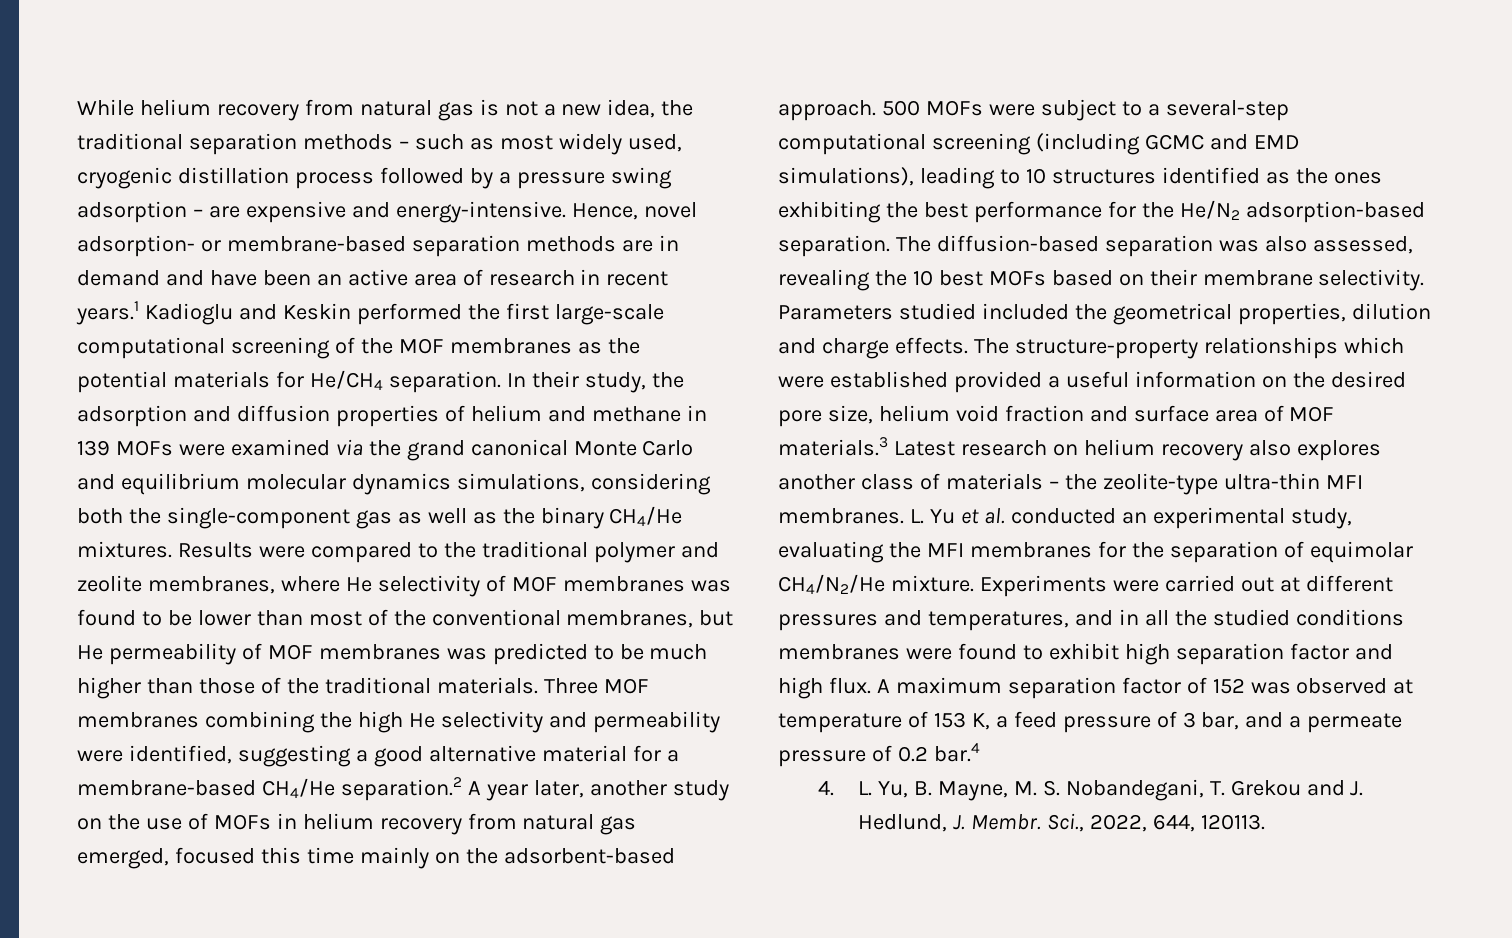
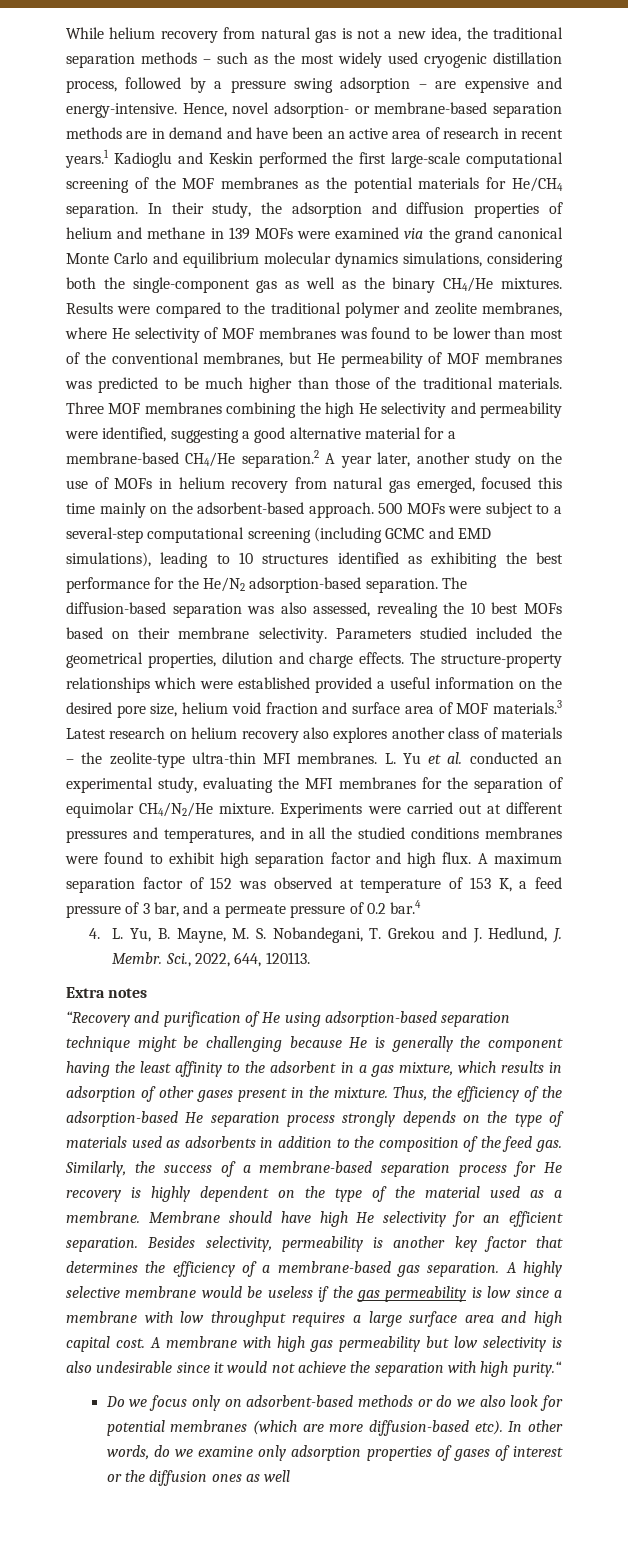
(494, 144) none -> [274,52,295,64] the
[627,134,682,152] used, -> [388,52,418,64] used
[294,172,374,189] process -> [66,80,117,93] process,
[1295,168,1382,184] the ones -> (422, 560) none
(1265, 822) none -> [66,987,148,998] [66,1011,511,1027] [66,1036,563,1052] [66,1061,563,1077] [66,1086,562,1102] [66,1111,564,1127] [66,1136,562,1152] [65,1161,563,1177] [66,1186,562,1202] [66,1211,564,1227] [66,1236,563,1252] [66,1261,562,1277] [66,1286,563,1302] [66,1311,563,1327] [66,1336,562,1352] [66,1361,562,1377] [105,1395,563,1411] [106,1420,563,1436] [106,1445,563,1461] [106,1470,291,1486] // Extra notes // “Recovery and purification of He using adsorption-based separation technique might be challenging because He is generally the component having the least affinity to the adsorbent in a gas mixture, which results in adsorption of other gases present in the mixture. Thus, the efficiency of the adsorption-based He separation process strongly depends on the type of materials used as adsorbents in addition to the composition of the feed gas. Similarly, the success of a membrane-based separation process for He recovery is highly dependent on the type of the material used as a membrane. Membrane should have high He selectivity for an efficient separation. Besides selectivity, permeability is another key factor that determines the efficiency of a membrane-based gas separation. A highly selective membrane would be useless if the gas permeability is low since a membrane with low throughput requires a large surface area and high capital cost. A membrane with high gas permeability but low selectivity is also undesirable since it would not achieve the separation with high purity.“ // Do we focus only on adsorbent-based methods or do we also look for potential membranes (which are more diffusion-based etc). In other words, do we examine only adsorption properties of gases of interest or the diffusion ones as well

